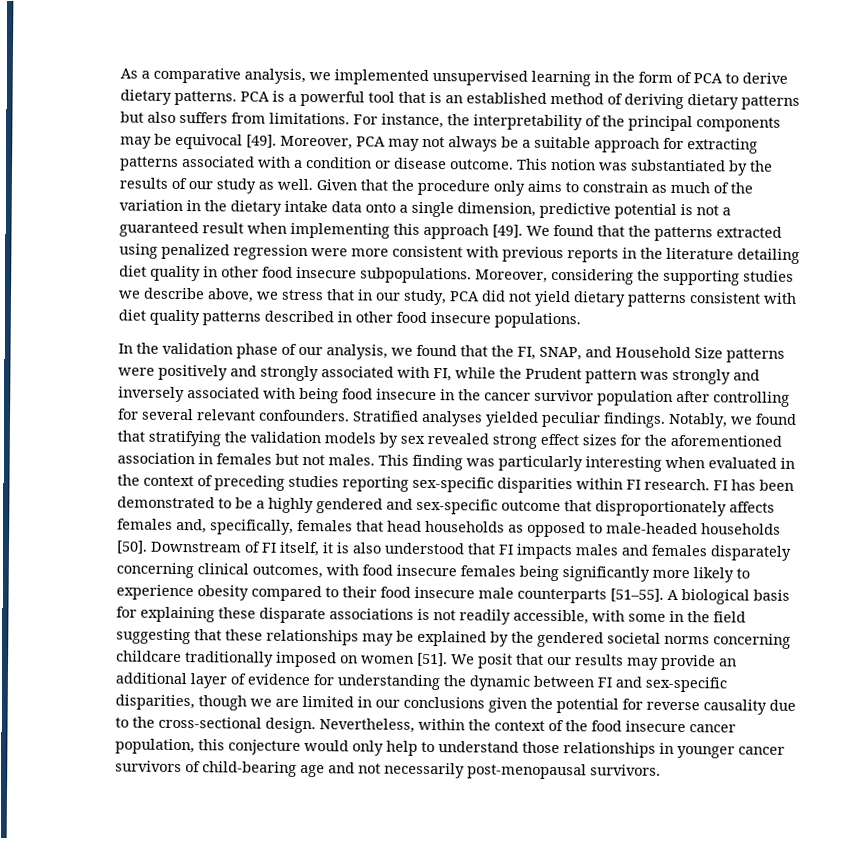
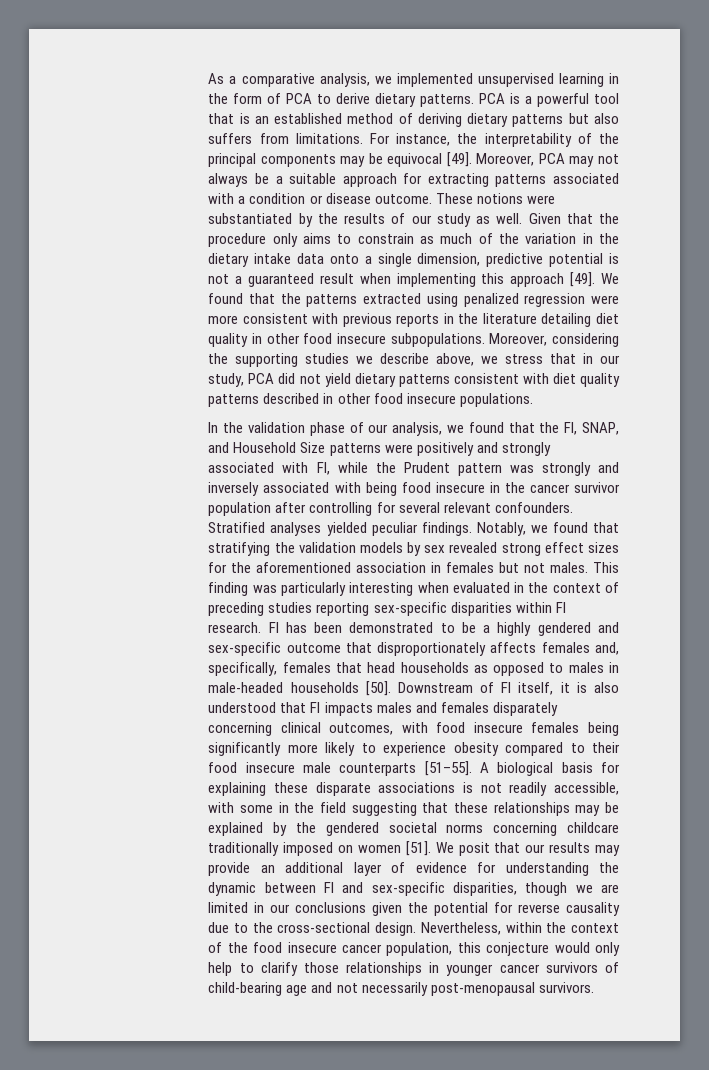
[517,158,629,171] This notion was -> [435,193,555,204] These notions were
(604, 528) none -> [568,662,619,673] males in
[438,741,520,753] understand -> [260,962,298,976] clarify

